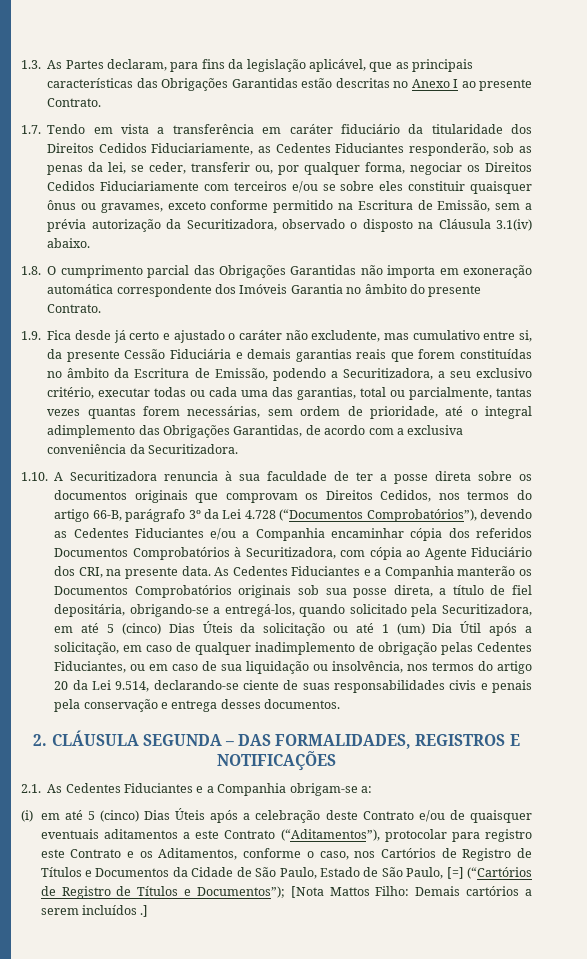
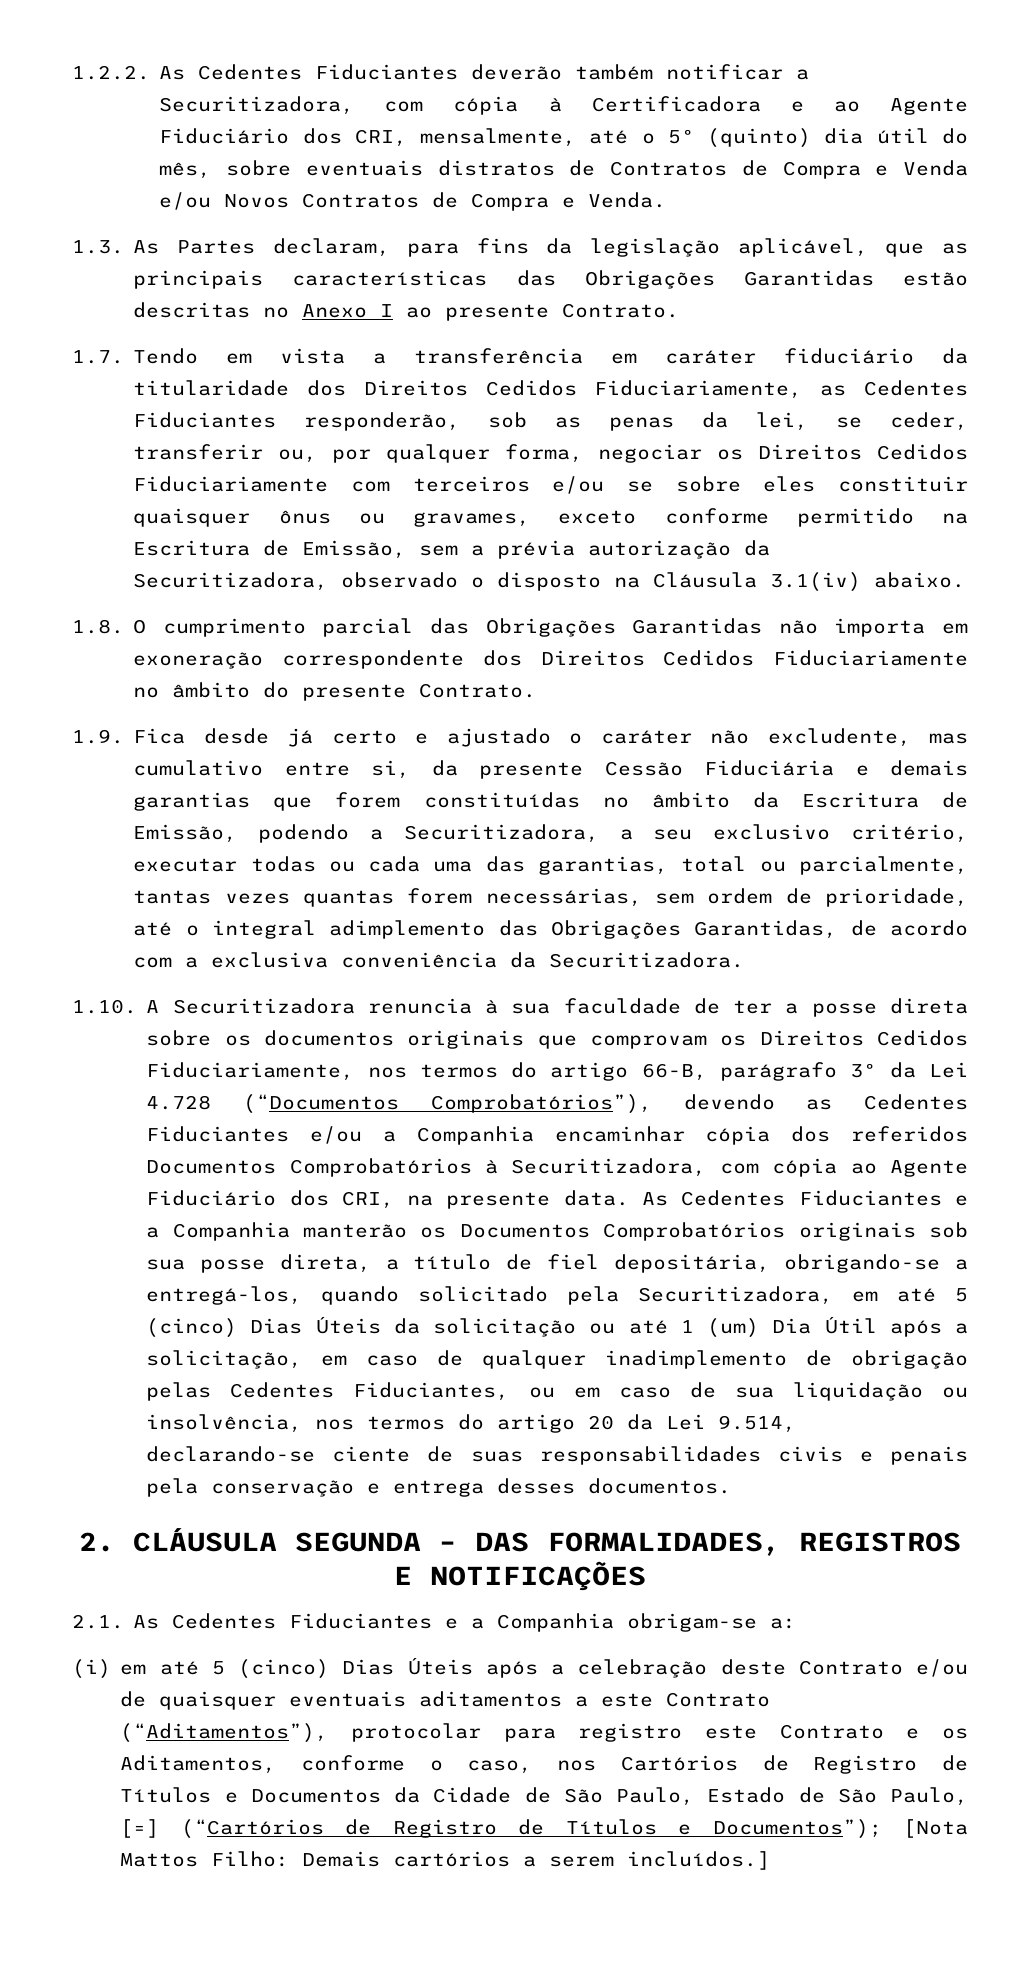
(21, 64) none -> [72,64,810,80] [159,96,968,115] [159,128,968,148] [159,160,968,179] [159,192,667,211] 1.2.2. As Cedentes Fiduciantes deverão também notificar a Securitizadora, com cópia à Certificadora e ao Agente Fiduciário dos CRI, mensalmente, até o 5º (quinto) dia útil do mês, sobre eventuais distratos de Contratos de Compra e Venda e/ou Novos Contratos de Compra e Venda. //
[47,284,114,294] automática -> (264, 660) none
[239,284,343,294] Imóveis Garantia -> [540,650,968,666] Direitos Cedidos Fiduciariamente
[356,349,387,359] reais -> (251, 801) none
[380,490,432,502] Cedidos, -> [877,1030,968,1046] [146,1062,355,1081] Cedidos Fiduciariamente,
[82,905,149,917] incluídos .] -> [627,1851,771,1870] incluídos.]

